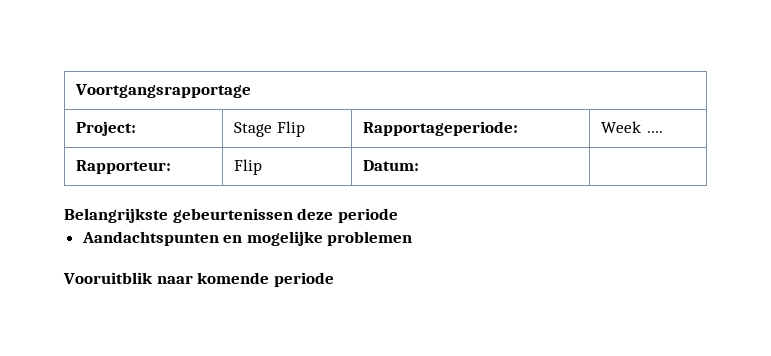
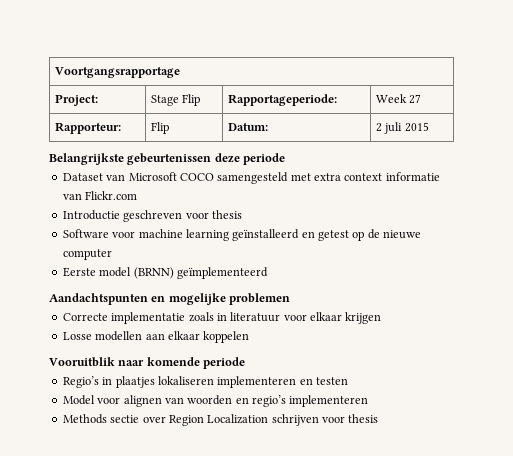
[645,131,663,133] …. -> [409,94,422,104] 27
(420, 165) none -> [376,122,429,134] 2 juli 2015
[81,231,413,246] [63,272,334,287] Aandachtspunten en mogelijke problemen // Vooruitblik naar komende periode -> [62,172,440,184] [62,191,138,200] [62,210,242,222] [62,229,422,241] [62,249,112,260] [62,267,268,279] [49,293,291,305] [62,312,382,324] [62,331,250,343] [49,357,246,369] [62,376,348,388] [62,395,369,407] [62,414,379,426] Dataset van Microsoft COCO samengesteld met extra context informatie van Flickr.com // Introductie geschreven voor thesis // Software voor machine learning geïnstalleerd en getest op de nieuwe computer // Eerste model (BRNN) geïmplementeerd // Aandachtspunten en mogelijke problemen // Correcte implementatie zoals in literatuur voor elkaar krijgen // Losse modellen aan elkaar koppelen // Vooruitblik naar komende periode // Regio’s in plaatjes lokaliseren implementeren en testen // Model voor alignen van woorden en regio’s implementeren // Methods sectie over Region Localization schrijven voor thesis

